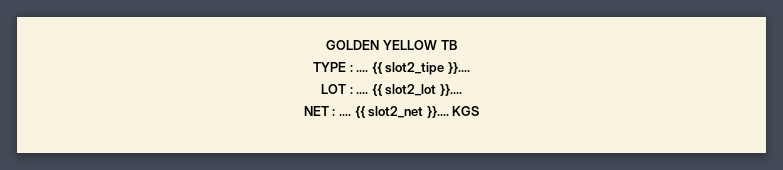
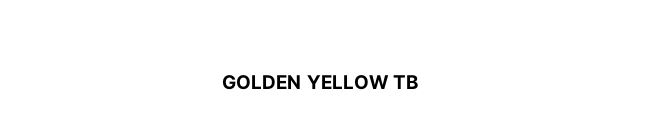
[313,62,470,75] [321,84,462,96] [303,106,480,118] // TYPE : .... {{ slot2_tipe }}.... // LOT : .... {{ slot2_lot }}.... // NET : .... {{ slot2_net }}.... KGS -> (418, 82) none

